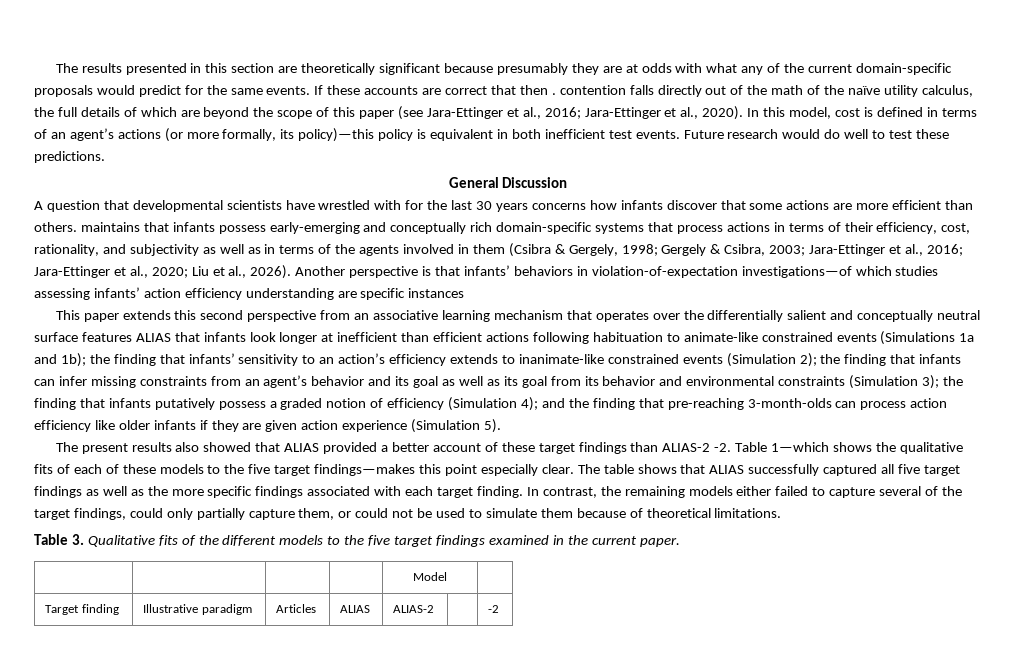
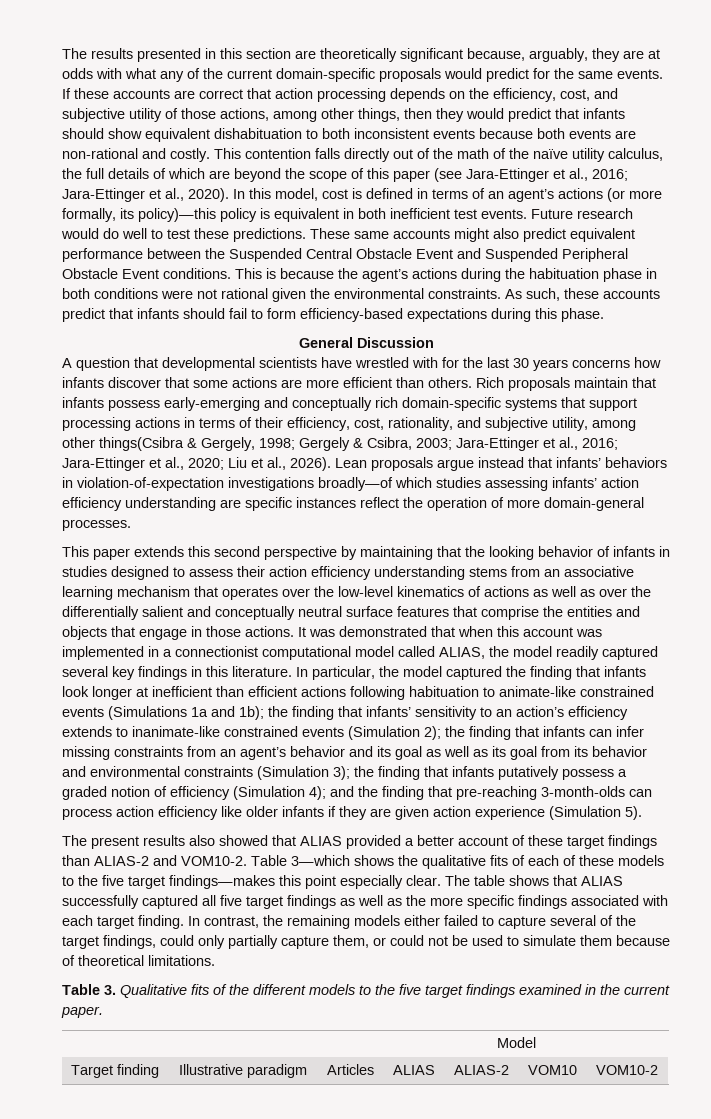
[443,63,568,75] because presumably -> [467,48,588,62] because, arguably,
[519,85,556,95] then . -> [275,88,618,102] [62,108,625,122] [62,128,636,142] [62,148,241,162] action processing depends on the efficiency, cost, and subjective utility of those actions, among other things, then they would predict that infants should show equivalent dishabituation to both inconsistent events because both events are non-rational and costly. This
(105, 157) none -> [310,228,635,242] [62,248,628,262] [62,268,657,282] [62,288,660,302] [62,308,604,322] These same accounts might also predict equivalent performance between the Suspended Central Obstacle Event and Suspended Peripheral Obstacle Event conditions. This is because the agent’s actions during the habituation phase in both conditions were not rational given the environmental constraints. As such, these accounts predict that infants should fail to form efficiency-based expectations during this phase.
[80,222,140,232] maintains -> [476,377,628,391] Rich proposals maintain
[676,225,723,234] process -> [589,398,637,411] [62,417,131,431] support processing
[129,243,551,257] subjectivity as well as in terms of the agents involved in them (Csibra -> [485,417,636,431] [62,437,184,451] subjective utility, among other things(Csibra
[295,266,432,278] Another perspective is -> [335,457,524,471] Lean proposals argue instead
[741,266,852,278] investigations—of -> [228,477,393,491] investigations broadly—of
(465, 293) none -> [360,497,644,511] [62,519,131,531] reflect the operation of more domain-general processes.
(317, 316) none -> [341,546,670,560] [62,566,507,580] by maintaining that the looking behavior of infants in studies designed to assess their action efficiency understanding stems
(704, 315) none -> [338,586,651,597] low-level kinematics of actions as well as over the
[135,333,171,342] ALIAS -> [453,606,640,620] [62,626,602,640] [62,646,658,660] [62,666,572,680] that comprise the entities and objects that engage in those actions. It was demonstrated that when this account was implemented in a connectionist computational model called ALIAS, the model readily captured several key findings in this literature. In particular, the model captured the finding
[714,442,830,452] -2. Table 1—which -> [153,855,350,866] and VOM10-2. Table 3—which
[488,605,500,613] | -2 -> [528,1065,578,1075] [596,1065,659,1075] VOM10 | VOM10-2

